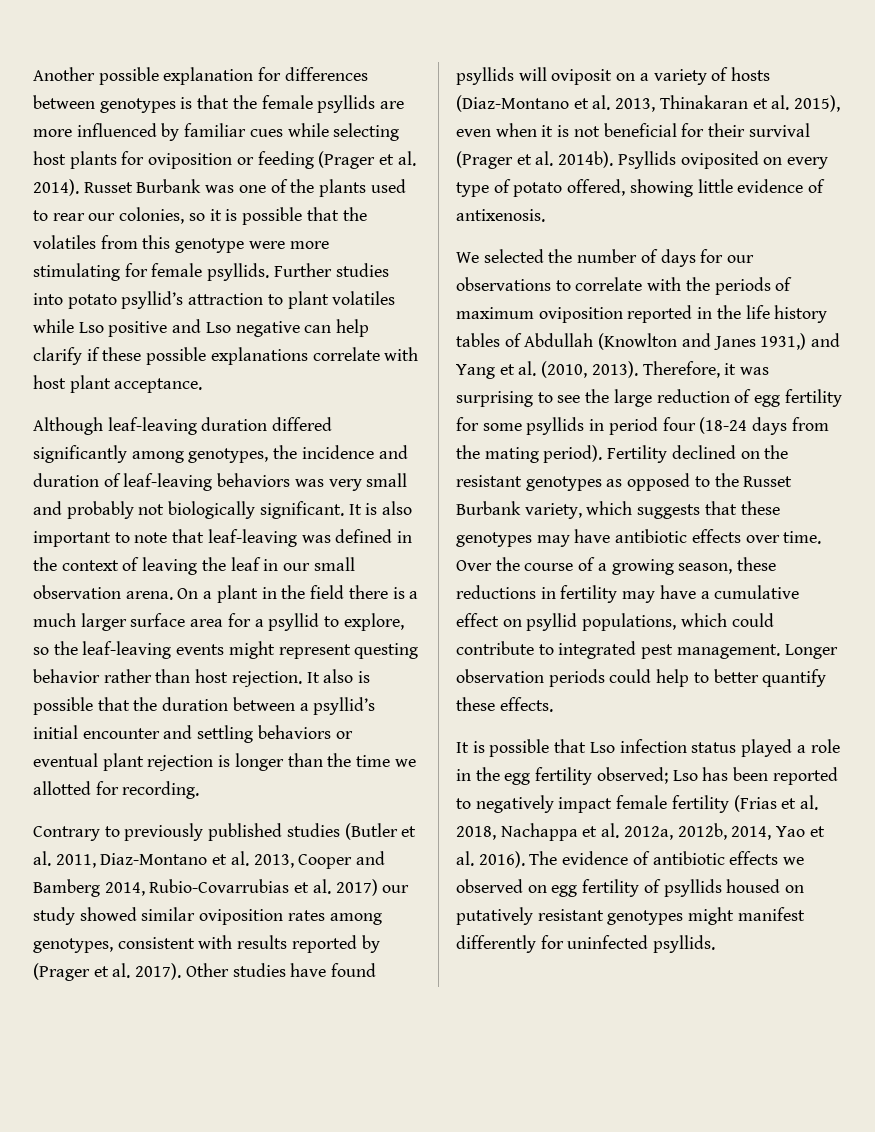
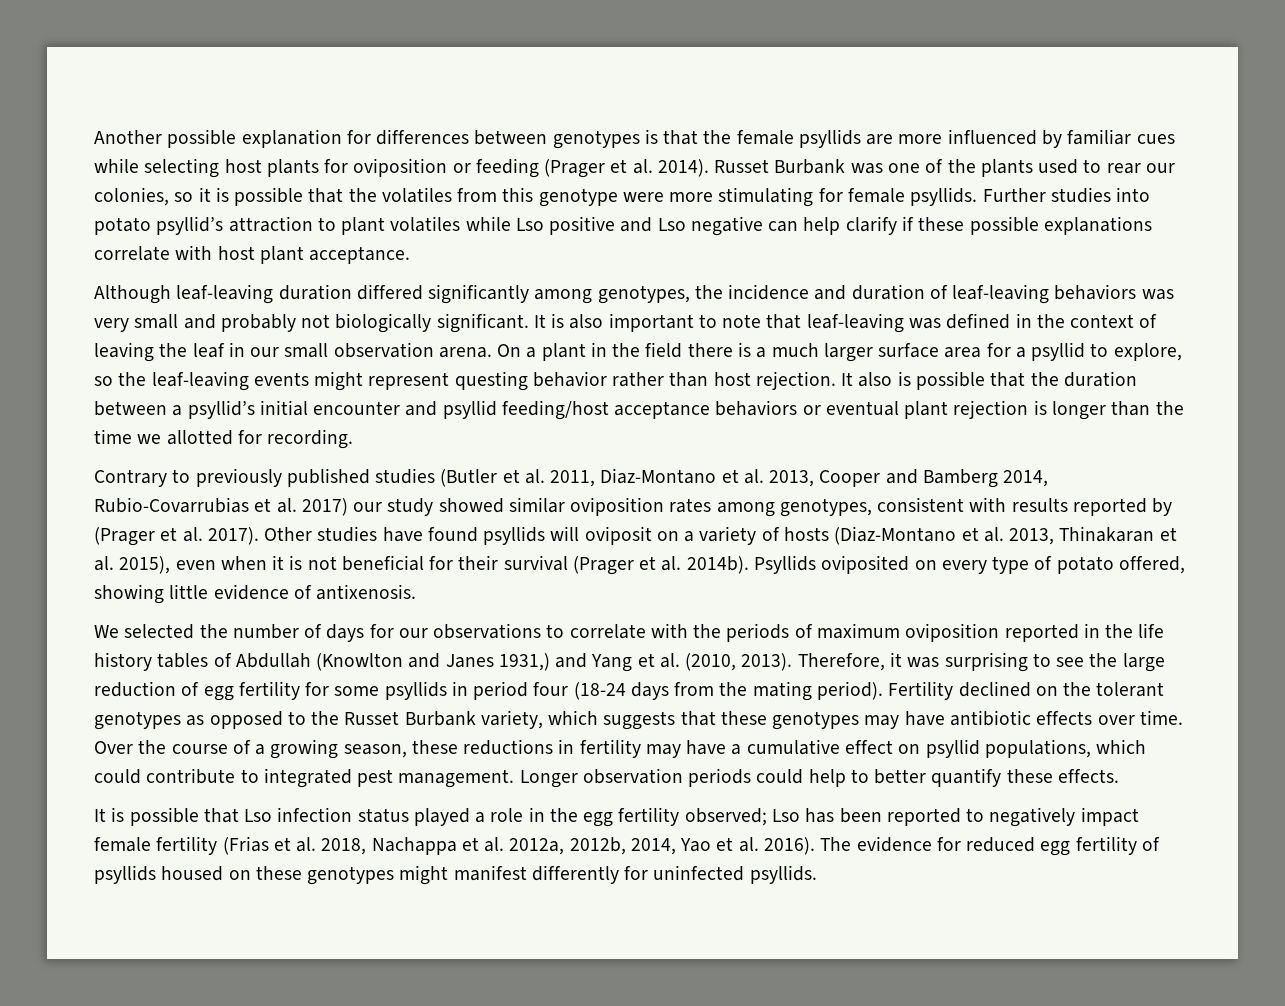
[197,725,254,743] settling -> [442,400,711,420] psyllid feeding/host acceptance
[456,475,522,487] resistant -> [1096,682,1165,697] tolerant
[632,851,805,865] [456,879,547,893] of antibiotic effects we observed on -> [936,837,1036,852] for reduced
[456,907,604,925] putatively resistant -> [255,866,302,880] these

